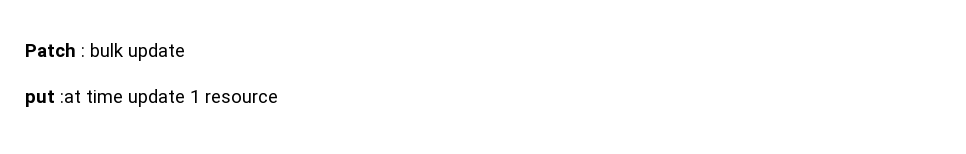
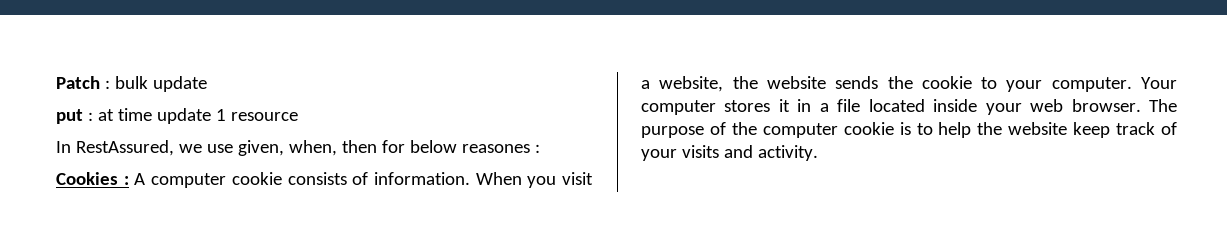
[60,90,81,103] :at -> [87,109,114,121] : at
(278, 97) none -> [56,140,540,156] [56,172,593,188] [641,76,1177,92] [641,99,1177,115] [641,122,1177,138] [641,145,818,161] // In RestAssured, we use given, when, then for below reasones : // Cookies : A computer cookie consists of information. When you visit a website, the website sends the cookie to your computer. Your computer stores it in a file located inside your web browser. The purpose of the computer cookie is to help the website keep track of your visits and activity.

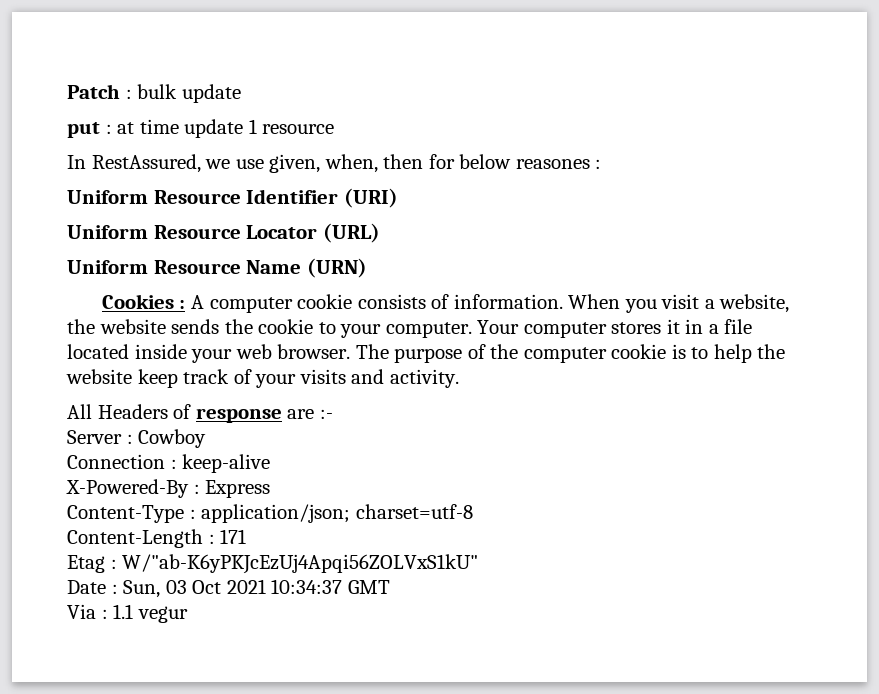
(540, 148) none -> [67,188,398,208] [67,223,380,243] [67,258,367,278] // Uniform Resource Identifier (URI) // Uniform Resource Locator (URL) // Uniform Resource Name (URN)
(818, 153) none -> [67,404,333,423] [67,429,207,448] [67,454,271,473] [66,479,271,498] [67,504,473,523] [67,529,247,548] [67,554,479,574] [67,579,390,598] [67,604,188,623] // All Headers of response are :- // Server : Cowboy // Connection : keep-alive // X-Powered-By : Express // Content-Type : application/json; charset=utf-8 // Content-Length : 171 // Etag : W/"ab-K6yPKJcEzUj4Apqi56ZOLVxS1kU" // Date : Sun, 03 Oct 2021 10:34:37 GMT // Via : 1.1 vegur

